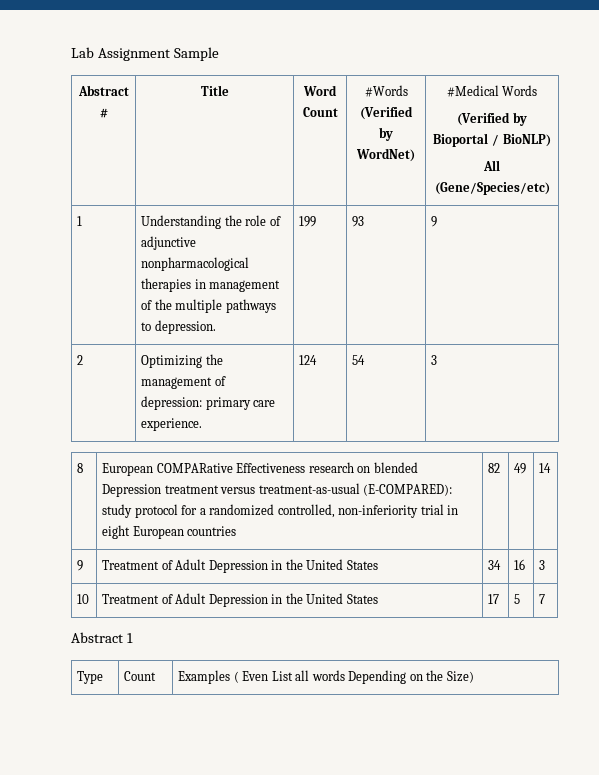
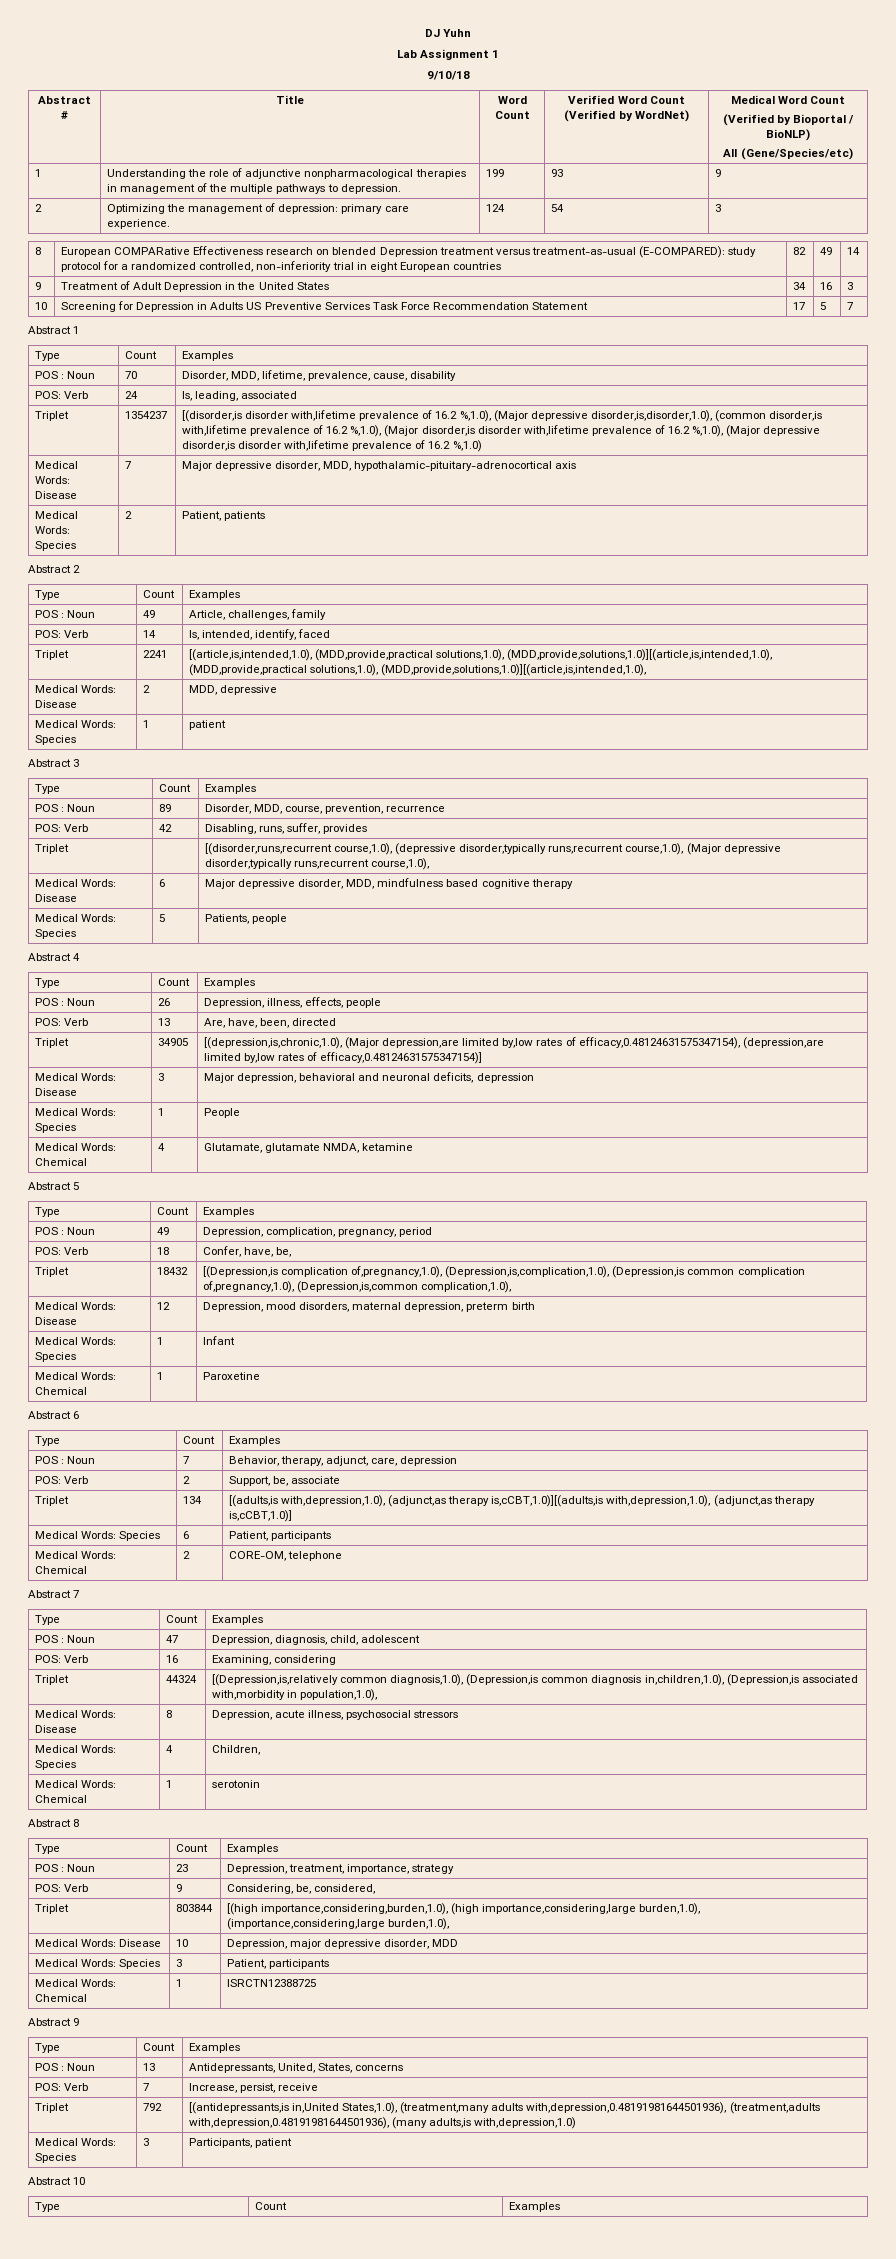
[71,47,219,61] Lab Assignment Sample -> [424,29,472,37] [396,49,500,60] [426,71,470,80] DJ Yuhn // Lab Assignment 1 // 9/10/18
[364,85,408,97] #Words -> [568,95,685,104] Verified Word Count
[446,85,538,97] #Medical Words -> [730,95,846,104] Medical Word Count
[102,593,378,607] Treatment of Adult Depression in the United States -> [60,301,589,312] Screening for Depression in Adults US Preventive Services Task Force Recommendation Statement
[233,670,474,684] ( Even List all words Depending on the Size) -> [34,371,96,379] [124,371,137,379] [181,370,457,381] [34,391,89,399] [124,391,138,399] [181,391,298,401] [34,411,69,421] [124,411,167,419] [181,410,823,422] [181,425,821,437] [181,440,482,452] [34,461,78,469] [34,476,70,484] [34,491,77,499] [124,461,131,469] [181,461,577,471] [34,511,78,519] [34,526,70,534] [34,541,76,551] [124,511,132,519] [181,511,266,521] [28,565,81,573] [34,590,60,600] [142,590,175,598] [188,590,240,600] [34,610,96,618] [142,610,155,618] [188,609,327,620] [34,630,89,638] [142,630,156,638] [188,629,331,640] [34,650,69,660] [142,650,167,658] [188,649,773,661] [188,664,647,676] [34,685,117,693] [34,700,77,708] [142,685,150,693] [188,685,278,695] [34,720,117,728] [34,735,76,745] [142,720,149,728] [188,720,226,730] [28,759,80,767] [34,784,60,794] [158,784,191,792] [204,784,256,794] [34,804,96,812] [158,804,171,812] [204,804,446,814] [34,824,89,832] [158,824,172,832] [204,823,368,834] [34,844,69,854] [204,843,781,855] [204,858,430,870] [34,879,117,887] [34,894,77,902] [158,879,165,887] [204,878,573,889] [34,914,117,922] [34,929,76,939] [158,914,165,922] [204,914,288,924] [28,953,81,961] [34,978,60,988] [157,978,190,986] [203,978,255,988] [34,998,96,1006] [157,998,170,1006] [203,997,382,1008] [34,1018,89,1026] [157,1018,170,1026] [203,1018,337,1028] [34,1038,69,1048] [157,1038,188,1046] [203,1037,824,1049] [203,1052,483,1064] [34,1073,117,1081] [34,1088,77,1096] [157,1073,164,1081] [203,1072,534,1083] [34,1108,117,1116] [34,1123,76,1133] [157,1108,164,1116] [203,1108,240,1118] [34,1143,117,1151] [34,1158,87,1166] [157,1143,165,1151] [203,1143,414,1153] [28,1182,80,1190] [34,1207,60,1217] [156,1207,189,1215] [202,1207,254,1217] [34,1227,96,1235] [156,1227,169,1235] [202,1227,433,1237] [34,1247,89,1255] [156,1247,169,1255] [202,1246,292,1257] [34,1267,69,1277] [156,1267,188,1275] [202,1266,805,1278] [202,1281,512,1293] [34,1302,117,1310] [34,1317,77,1325] [156,1302,170,1310] [202,1302,535,1312] [34,1337,117,1345] [34,1352,76,1362] [156,1337,163,1345] [202,1336,235,1345] [34,1372,117,1380] [34,1387,87,1395] [156,1372,163,1380] [202,1372,260,1380] [28,1411,80,1419] [34,1436,60,1446] [182,1436,215,1444] [228,1436,280,1446] [34,1456,96,1464] [182,1456,189,1464] [228,1456,458,1466] [34,1476,89,1484] [182,1476,190,1484] [228,1476,341,1486] [34,1496,69,1506] [182,1496,202,1504] [228,1495,815,1507] [228,1510,292,1522] [34,1531,161,1541] [182,1531,189,1539] [228,1531,332,1541] [34,1551,117,1559] [34,1566,87,1574] [182,1551,190,1559] [228,1551,343,1561] [28,1590,80,1598] [34,1615,60,1625] [165,1615,198,1623] [211,1615,263,1625] [34,1635,96,1643] [165,1635,178,1643] [211,1635,421,1645] [34,1655,89,1663] [165,1655,178,1663] [211,1655,337,1665] [34,1675,69,1685] [165,1675,197,1683] [211,1674,858,1686] [211,1689,378,1701] [34,1710,117,1718] [34,1725,77,1733] [165,1710,172,1718] [211,1710,459,1720] [34,1745,117,1753] [34,1760,76,1770] [165,1745,173,1753] [211,1745,260,1755] [34,1780,117,1788] [34,1795,87,1803] [165,1780,172,1788] [211,1780,260,1788] [28,1819,80,1827] [34,1844,60,1854] [175,1844,208,1852] [226,1844,278,1854] [34,1864,96,1872] [175,1864,188,1872] [226,1864,455,1874] [34,1884,89,1892] [175,1884,182,1892] [226,1884,376,1894] [34,1904,69,1914] [175,1904,213,1912] [226,1903,701,1915] [226,1918,450,1930] [34,1939,162,1947] [175,1939,188,1947] [226,1939,459,1949] [34,1959,161,1969] [175,1959,182,1967] [226,1959,330,1969] [34,1979,117,1987] [34,1994,87,2002] [175,1979,182,1987] [226,1979,316,1987] [28,2018,80,2026] [34,2043,60,2053] [142,2043,175,2051] [188,2043,240,2053] [34,2063,96,2071] [142,2063,155,2071] [188,2063,404,2073] [34,2083,89,2091] [142,2083,149,2091] [188,2083,319,2093] [34,2103,69,2113] [142,2103,162,2111] [188,2102,820,2114] [188,2117,577,2129] [34,2138,117,2146] [34,2153,76,2163] [142,2138,149,2146] [188,2138,293,2148] [28,2177,86,2185] [34,2202,60,2212] [254,2202,287,2210] [508,2202,560,2212] // POS : Noun | 70 | Disorder, MDD, lifetime, prevalence, cause, disability // POS: Verb | 24 | Is, leading, associated // Triplet | 1354237 | [(disorder,is disorder with,lifetime prevalence of 16.2 %,1.0), (Major depressive disorder,is,disorder,1.0), (common disorder,is with,lifetime prevalence of 16.2 %,1.0), (Major disorder,is disorder with,lifetime prevalence of 16.2 %,1.0), (Major depressive disorder,is disorder with,lifetime prevalence of 16.2 %,1.0) // Medical Words: Disease | 7 | Major depressive disorder, MDD, hypothalamic-pituitary-adrenocortical axis // Medical Words: Species | 2 | Patient, patients // Abstract 2 // Type | Count | Examples // POS : Noun | 49 | Article, challenges, family // POS: Verb | 14 | Is, intended, identify, faced // Triplet | 2241 | [(article,is,intended,1.0), (MDD,provide,practical solutions,1.0), (MDD,provide,solutions,1.0)][(article,is,intended,1.0), (MDD,provide,practical solutions,1.0), (MDD,provide,solutions,1.0)][(article,is,intended,1.0), // Medical Words: Disease | 2 | MDD, depressive // Medical Words: Species | 1 | patient // Abstract 3 // Type | Count | Examples // POS : Noun | 89 | Disorder, MDD, course, prevention, recurrence // POS: Verb | 42 | Disabling, runs, suffer, provides // Triplet | | [(disorder,runs,recurrent course,1.0), (depressive disorder,typically runs,recurrent course,1.0), (Major depressive disorder,typically runs,recurrent course,1.0), // Medical Words: Disease | 6 | Major depressive disorder, MDD, mindfulness based cognitive therapy // Medical Words: Species | 5 | Patients, people // Abstract 4 // Type | Count | Examples // POS : Noun | 26 | Depression, illness, effects, people // POS: Verb | 13 | Are, have, been, directed // Triplet | 34905 | [(depression,is,chronic,1.0), (Major depression,are limited by,low rates of efficacy,0.48124631575347154), (depression,are limited by,low rates of efficacy,0.48124631575347154)] // Medical Words: Disease | 3 | Major depression, behavioral and neuronal deficits, depression // Medical Words: Species | 1 | People // Medical Words: Chemical | 4 | Glutamate, glutamate NMDA, ketamine // Abstract 5 // Type | Count | Examples // POS : Noun | 49 | Depression, complication, pregnancy, period // POS: Verb | 18 | Confer, have, be, // Triplet | 18432 | [(Depression,is complication of,pregnancy,1.0), (Depression,is,complication,1.0), (Depression,is common complication of,pregnancy,1.0), (Depression,is,common complication,1.0), // Medical Words: Disease | 12 | Depression, mood disorders, maternal depression, preterm birth // Medical Words: Species | 1 | Infant // Medical Words: Chemical | 1 | Paroxetine // Abstract 6 // Type | Count | Examples // POS : Noun | 7 | Behavior, therapy, adjunct, care, depression // POS: Verb | 2 | Support, be, associate // Triplet | 134 | [(adults,is with,depression,1.0), (adjunct,as therapy is,cCBT,1.0)][(adults,is with,depression,1.0), (adjunct,as therapy is,cCBT,1.0)] // Medical Words: Species | 6 | Patient, participants // Medical Words: Chemical | 2 | CORE-OM, telephone // Abstract 7 // Type | Count | Examples // POS : Noun | 47 | Depression, diagnosis, child, adolescent // POS: Verb | 16 | Examining, considering // Triplet | 44324 | [(Depression,is,relatively common diagnosis,1.0), (Depression,is common diagnosis in,children,1.0), (Depression,is associated with,morbidity in population,1.0), // Medical Words: Disease | 8 | Depression, acute illness, psychosocial stressors // Medical Words: Species | 4 | Children, // Medical Words: Chemical | 1 | serotonin // Abstract 8 // Type | Count | Examples // POS : Noun | 23 | Depression, treatment, importance, strategy // POS: Verb | 9 | Considering, be, considered, // Triplet | 803844 | [(high importance,considering,burden,1.0), (high importance,considering,large burden,1.0), (importance,considering,large burden,1.0), // Medical Words: Disease | 10 | Depression, major depressive disorder, MDD // Medical Words: Species | 3 | Patient, participants // Medical Words: Chemical | 1 | ISRCTN12388725 // Abstract 9 // Type | Count | Examples // POS : Noun | 13 | Antidepressants, United, States, concerns // POS: Verb | 7 | Increase, persist, receive // Triplet | 792 | [(antidepressants,is in,United States,1.0), (treatment,many adults with,depression,0.48191981644501936), (treatment,adults with,depression,0.48191981644501936), (many adults,is with,depression,1.0) // Medical Words: Species | 3 | Participants, patient // Abstract 10 // Type | Count | Examples

